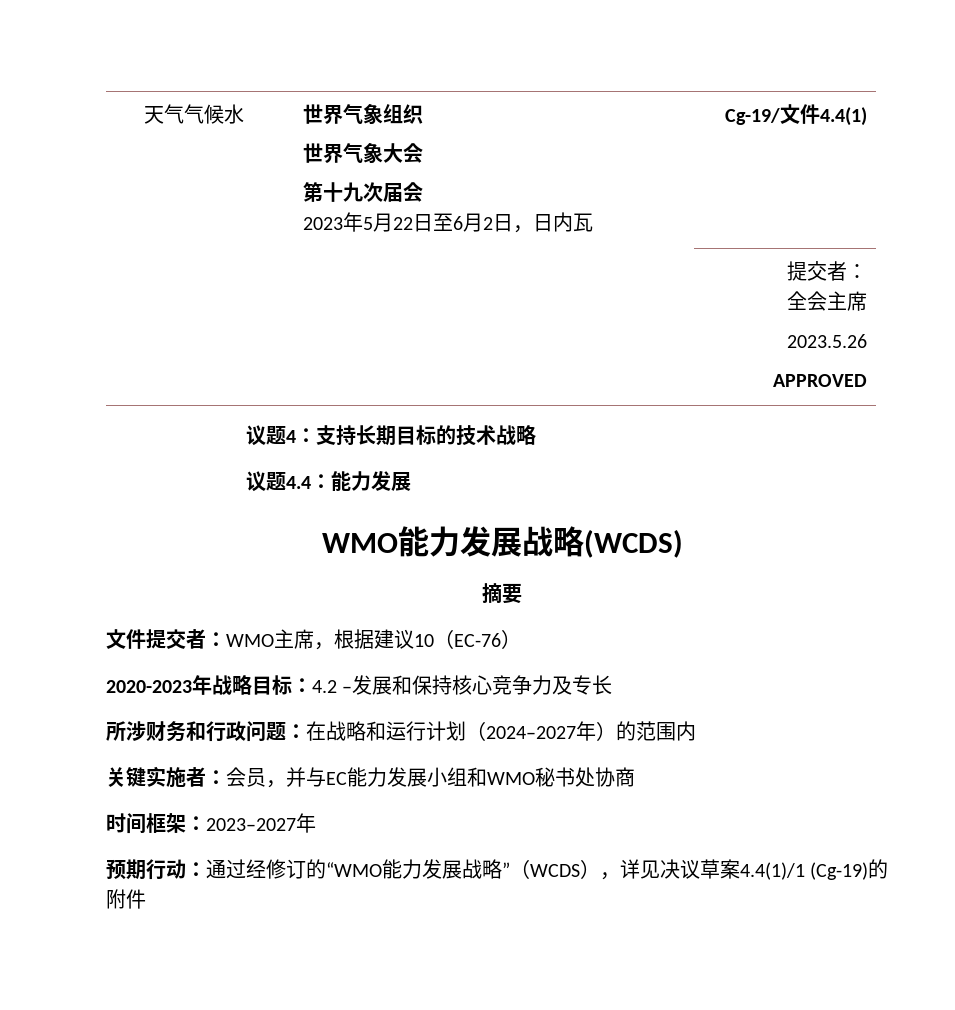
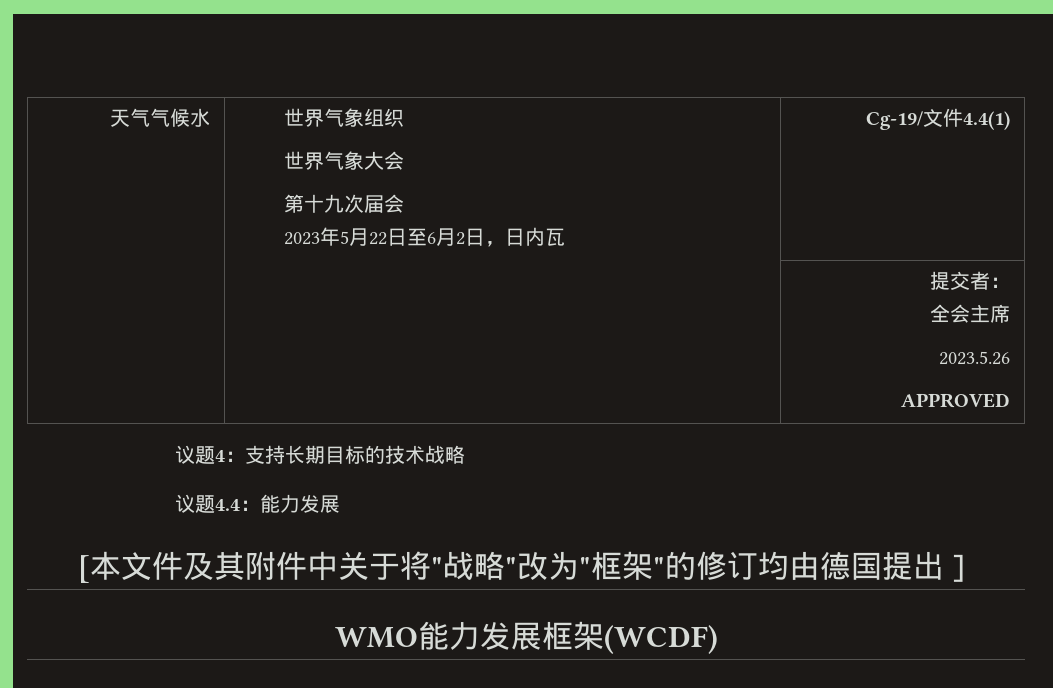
[321,526,683,558] [482,583,522,604] [106,629,521,650] [106,674,613,695] [106,721,696,742] [106,766,635,788] [106,813,316,834] [106,859,889,880] [106,889,146,909] WMO能力发展战略(WCDS) // 摘要 // 文件提交者：WMO主席，根据建议10（EC-76） // 2020-2023年战略目标：4.2 –发展和保持核心竞争力及专长 // 所涉财务和行政问题：在战略和运行计划（2024–2027年）的范围内 // 关键实施者：会员，并与EC能力发展小组和WMO秘书处协商 // 时间框架：2023–2027年 // 预期行动：通过经修订的“WMO能力发展战略”（WCDS），详见决议草案4.4(1)/1 (Cg-19)的附件 -> [77,551,975,583] [334,621,718,654] [本文件及其附件中关于将"战略"改为"框架"的修订均由德国提出］ // WMO能力发展框架(WCDF)

